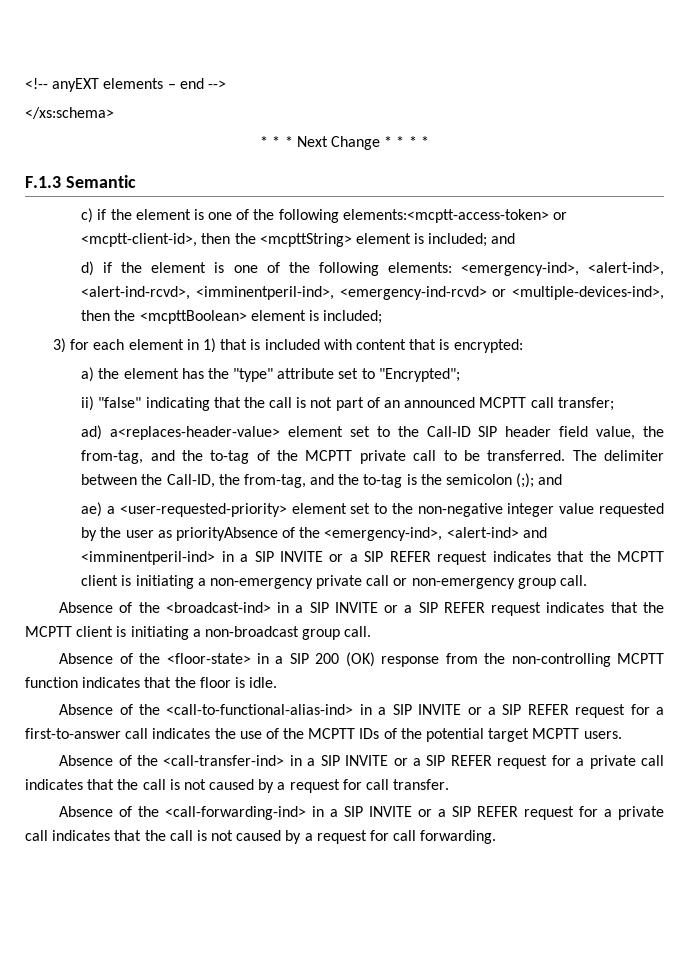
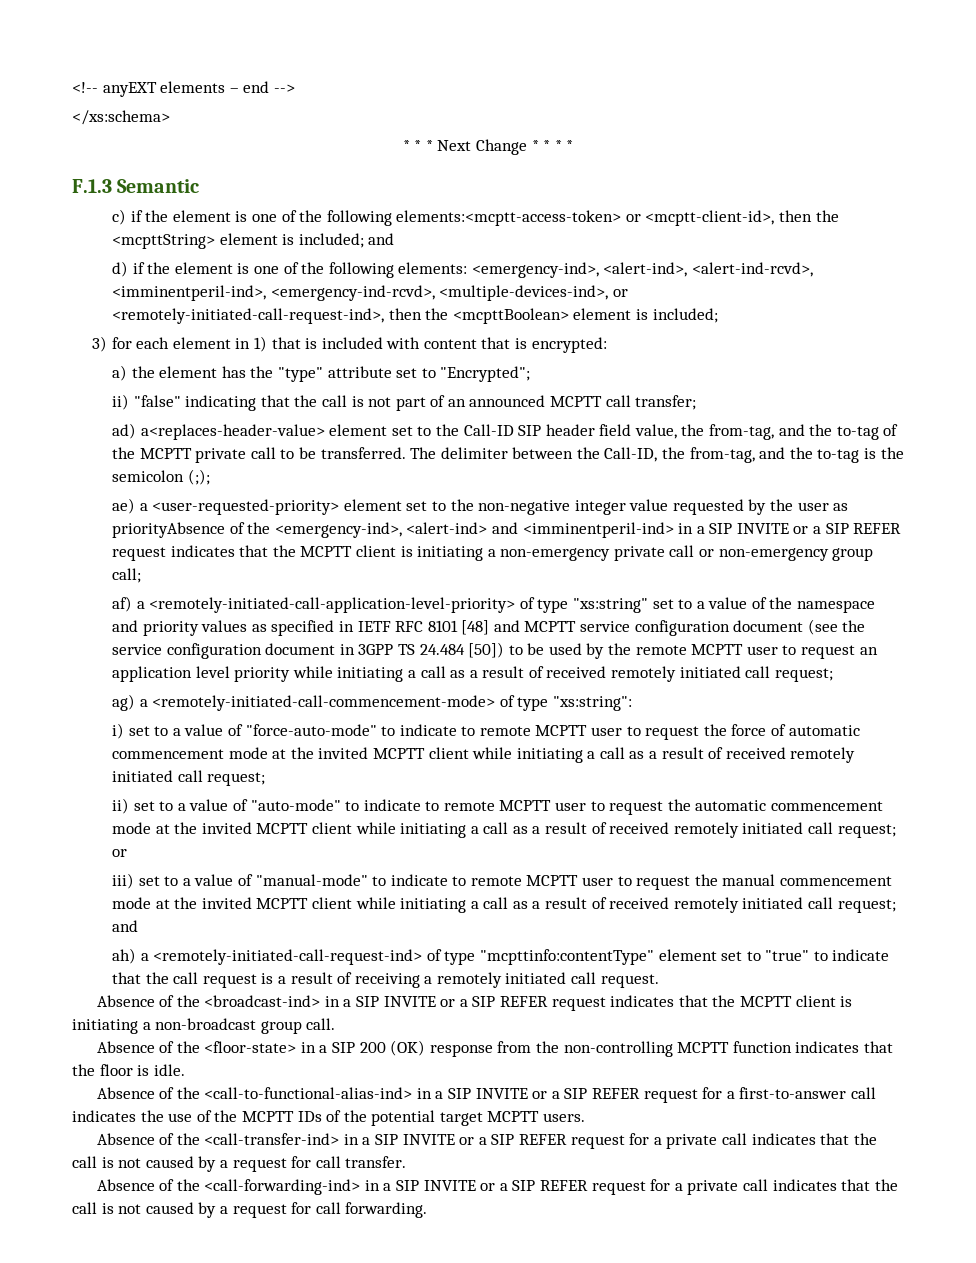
[339,286,664,300] <emergency-ind-rcvd> or <multiple-devices-ind>, -> [270,285,628,301] [111,308,384,324] <emergency-ind-rcvd>, <multiple-devices-ind>, or <remotely-initiated-call-request-ind>,
[538,474,563,485] and -> (210, 477) none
[560,575,588,586] call. -> [111,568,141,583] [111,596,876,613] [111,619,866,636] [111,642,878,659] [111,666,833,682] [111,694,632,711] [111,723,860,740] [111,747,856,763] [111,770,266,786] [111,798,884,815] [111,822,896,838] [111,849,127,857] [111,873,893,890] [111,897,896,913] [111,920,138,932] [111,948,890,965] [111,972,659,988] call; // af) a <remotely-initiated-call-application-level-priority> of type "xs:string" set to a value of the namespace and priority values as specified in IETF RFC 8101 [48] and MCPTT service configuration document (see the service configuration document in 3GPP TS 24.484 [50]) to be used by the remote MCPTT user to request an application level priority while initiating a call as a result of received remotely initiated call request; // ag) a <remotely-initiated-call-commencement-mode> of type "xs:string": // i) set to a value of "force-auto-mode" to indicate to remote MCPTT user to request the force of automatic commencement mode at the invited MCPTT client while initiating a call as a result of received remotely initiated call request; // ii) set to a value of "auto-mode" to indicate to remote MCPTT user to request the automatic commencement mode at the invited MCPTT client while initiating a call as a result of received remotely initiated call request; or // iii) set to a value of "manual-mode" to indicate to remote MCPTT user to request the manual commencement mode at the invited MCPTT client while initiating a call as a result of received remotely initiated call request; and // ah) a <remotely-initiated-call-request-ind> of type "mcpttinfo:contentType" element set to "true" to indicate that the call request is a result of receiving a remotely initiated call request.

